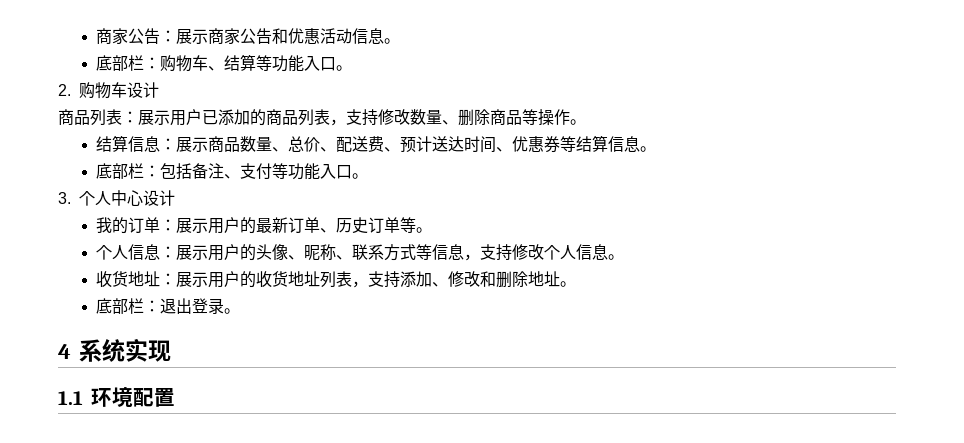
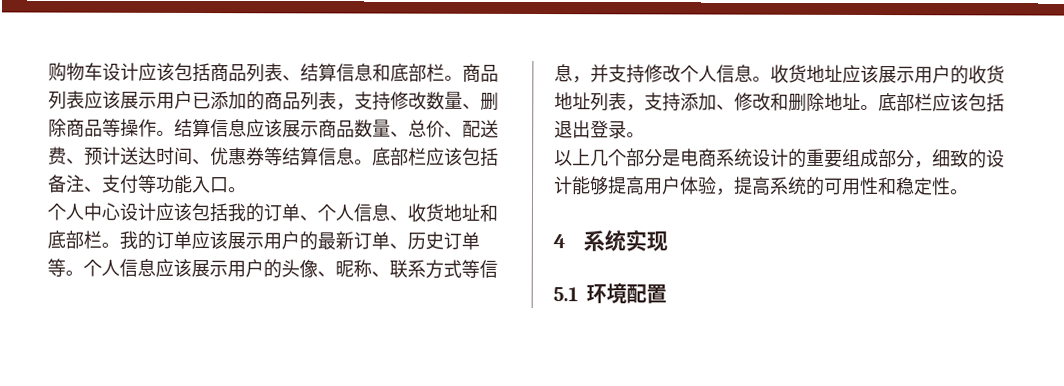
[96,28,401,45] [96,54,353,72] [58,82,159,99] [58,109,138,126] 商家公告：展示商家公告和优惠活动信息。 // 底部栏：购物车、结算等功能入口。 // 2.购物车设计 // 商品列表： -> [48,62,499,83] [48,90,121,110] 购物车设计应该包括商品列表、结算信息和底部栏。商品列表应该
[96,135,177,152] // 结算信息： -> [174,118,283,138] 结算信息应该
[96,163,161,179] // 底部栏： -> [372,147,463,166] 底部栏应该
[58,192,71,204] 3. -> (247, 190) none
[96,217,177,234] // 我的订单： -> [155,202,498,223] [47,230,228,250] 应该包括我的订单、个人信息、收货地址和底部栏。我的订单应该
[96,244,177,260] // 个人信息： -> [83,258,192,277] 个人信息应该
(481, 257) none -> [590,64,609,83] 并
[96,271,177,288] // 收货地址： -> [770,64,879,84] 收货地址应该
[96,298,161,314] // 底部栏： -> [878,93,1005,112] 底部栏应该包括
(241, 311) none -> [554,148,1005,169] [553,176,969,196] // 以上几个部分是电商系统设计的重要组成部分，细致的设计能够提高用户体验，提高系统的可用性和稳定性。
[58,391,83,405] 1.1 -> [553,287,578,302] 5.1

